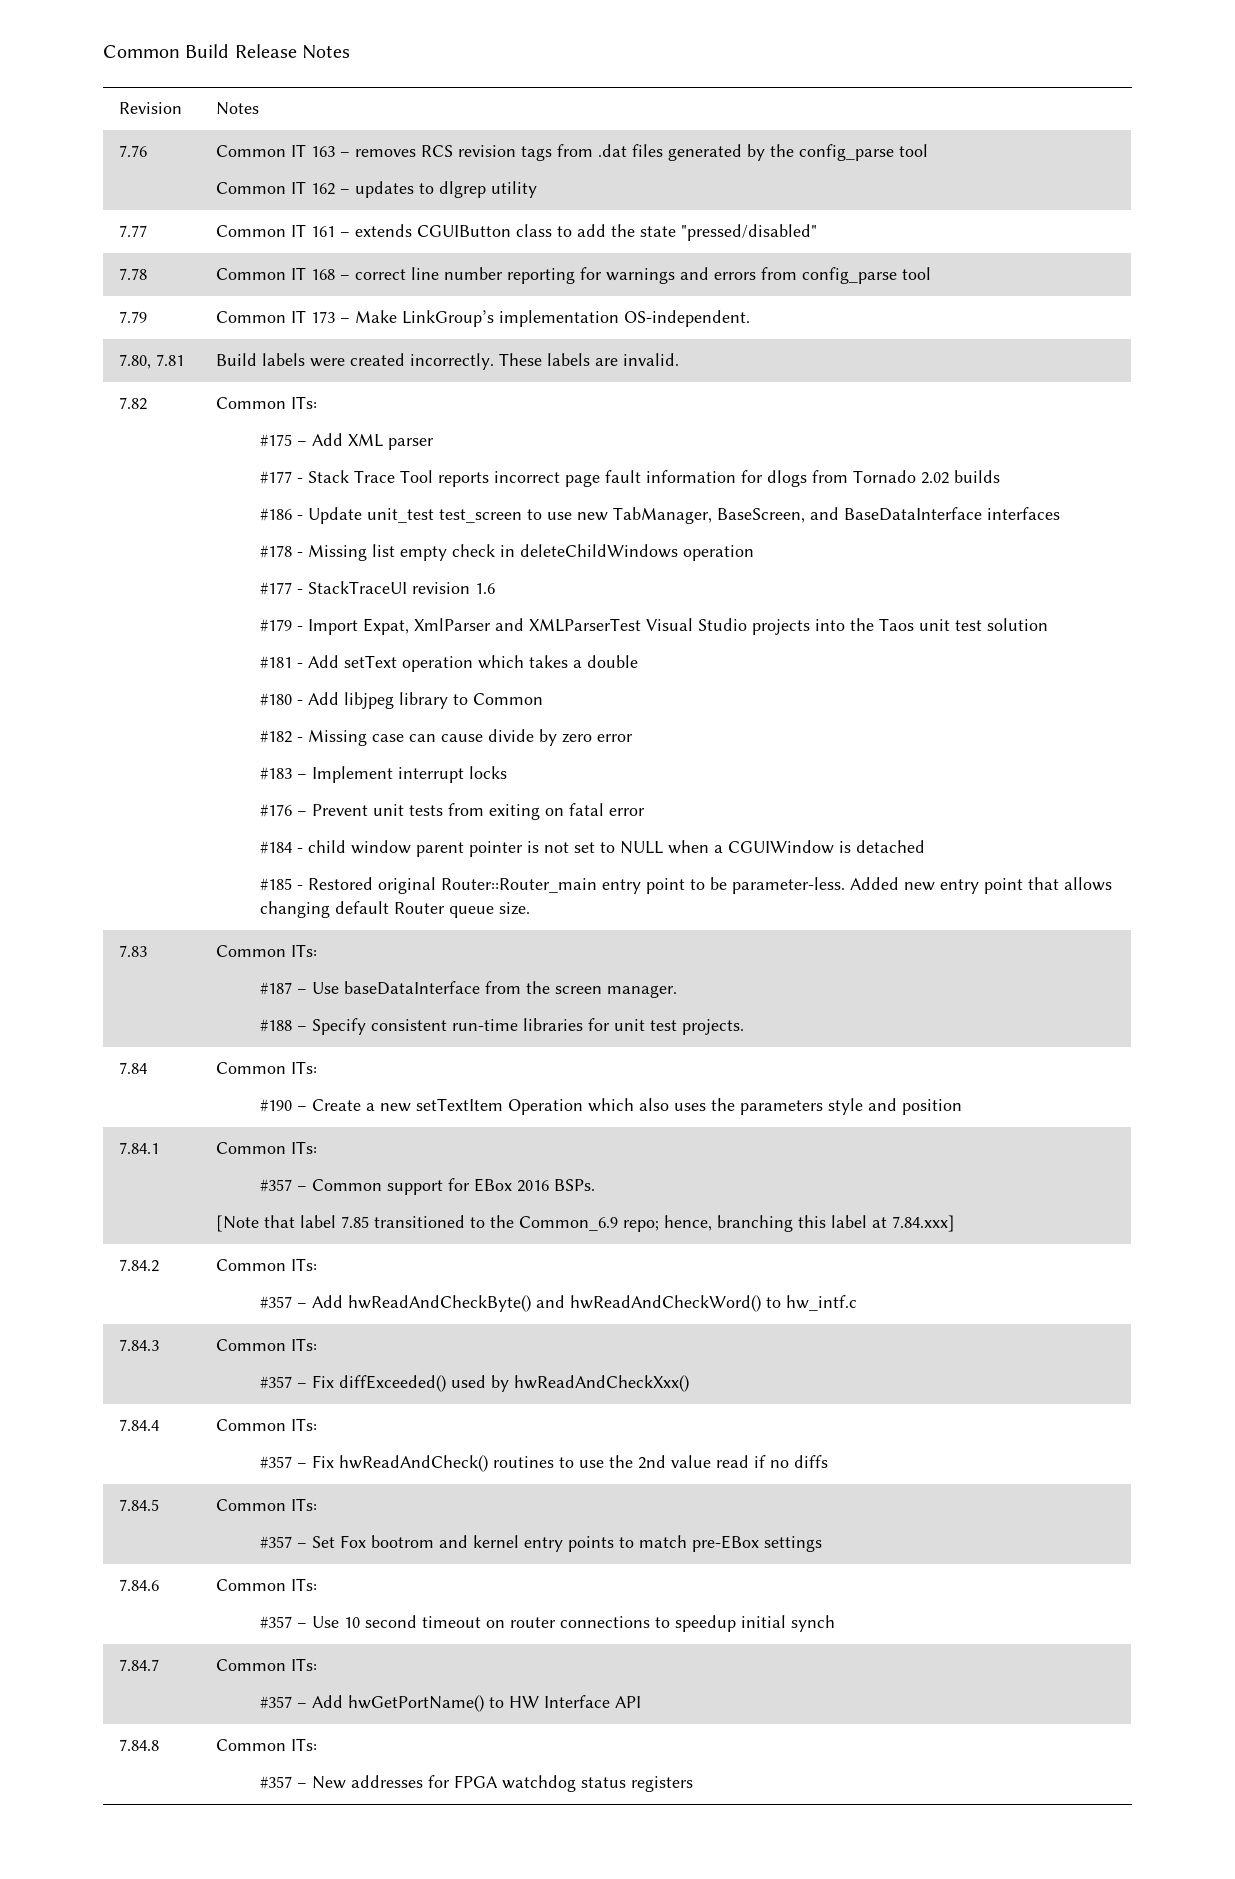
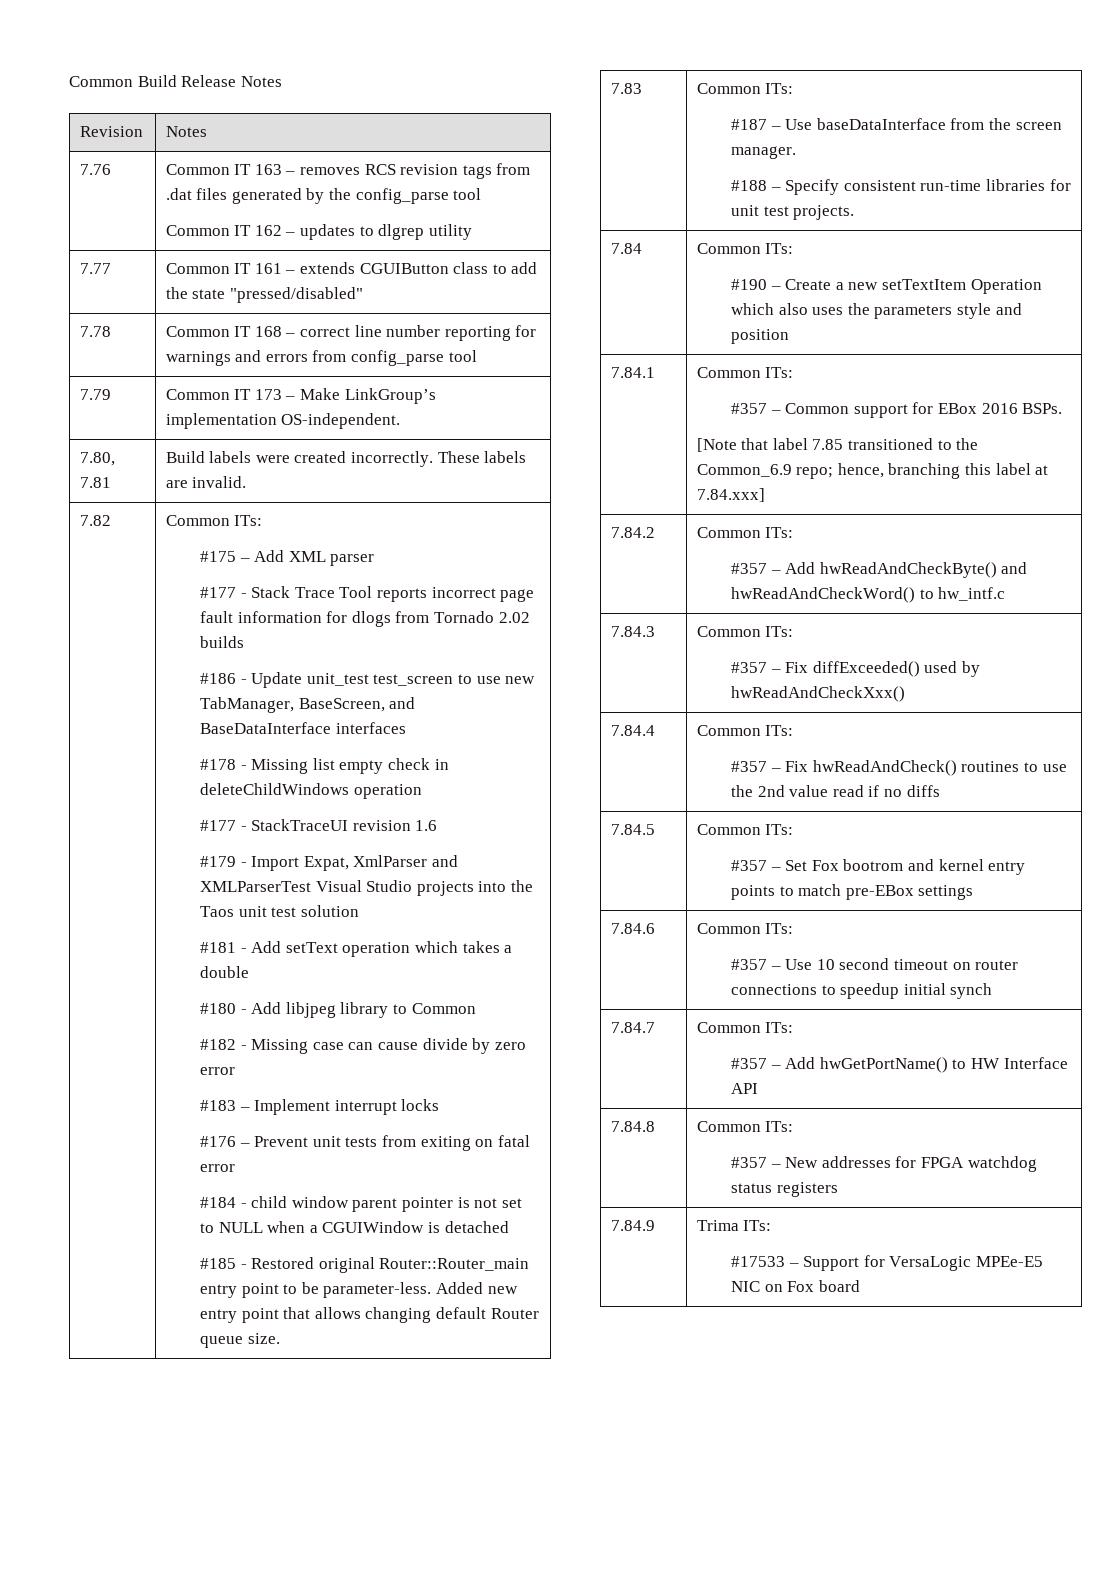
(693, 1784) none -> [610,1220,655,1231] [696,1220,772,1231] [731,1255,1044,1271] [731,1280,860,1292] // 7.84.9 | Trima ITs: // #17533 – Support for VersaLogic MPEe-E5 NIC on Fox board

